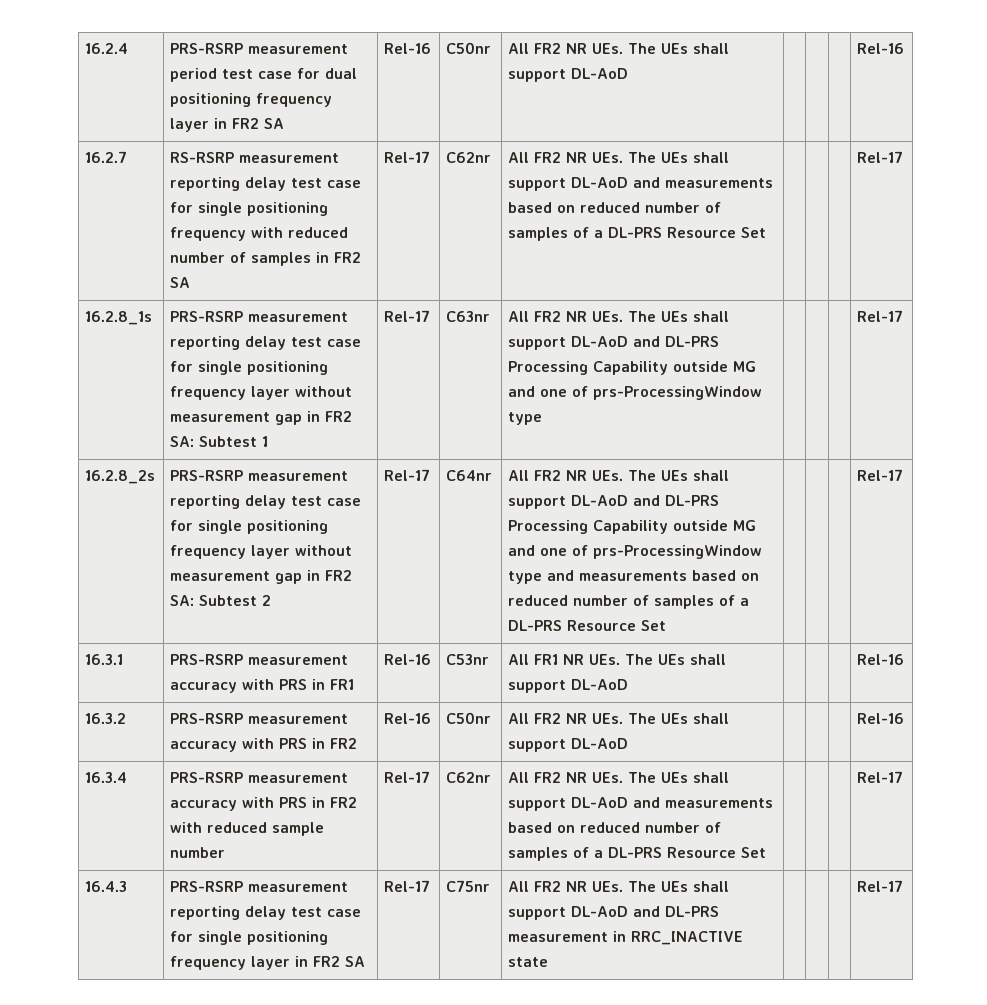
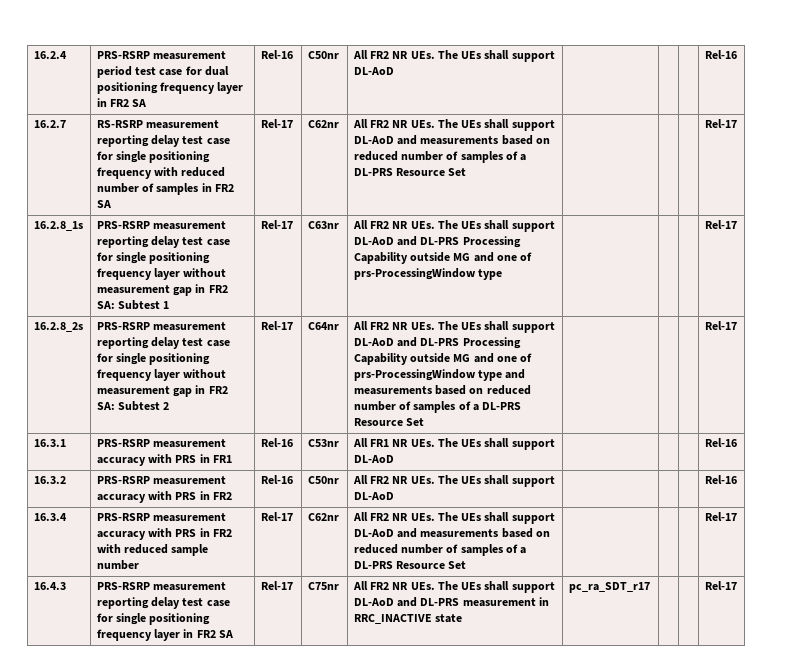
(549, 962) none -> [568,582,650,593] pc_ra_SDT_r17

